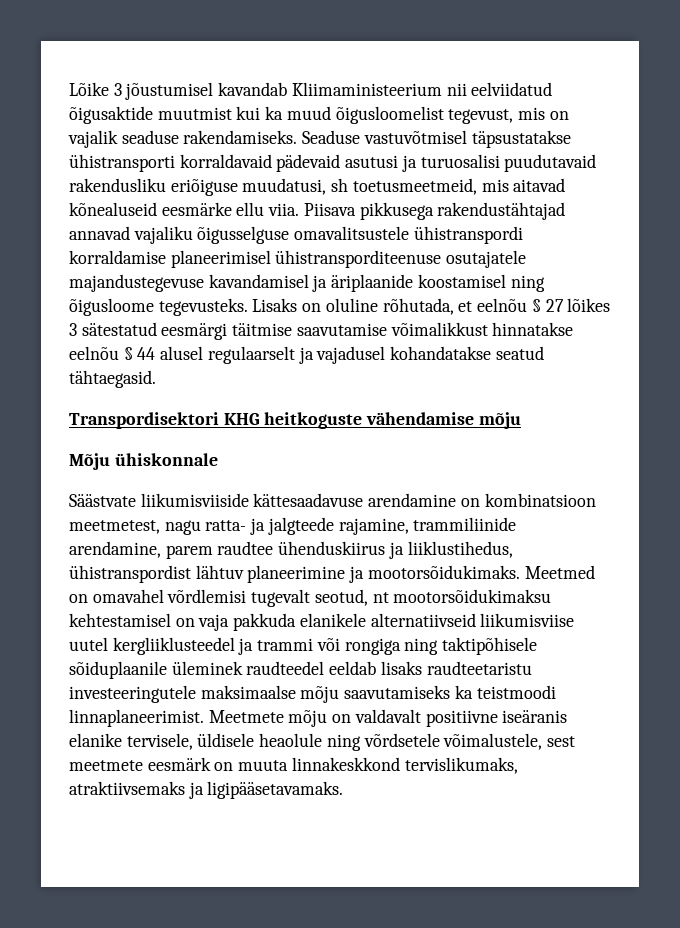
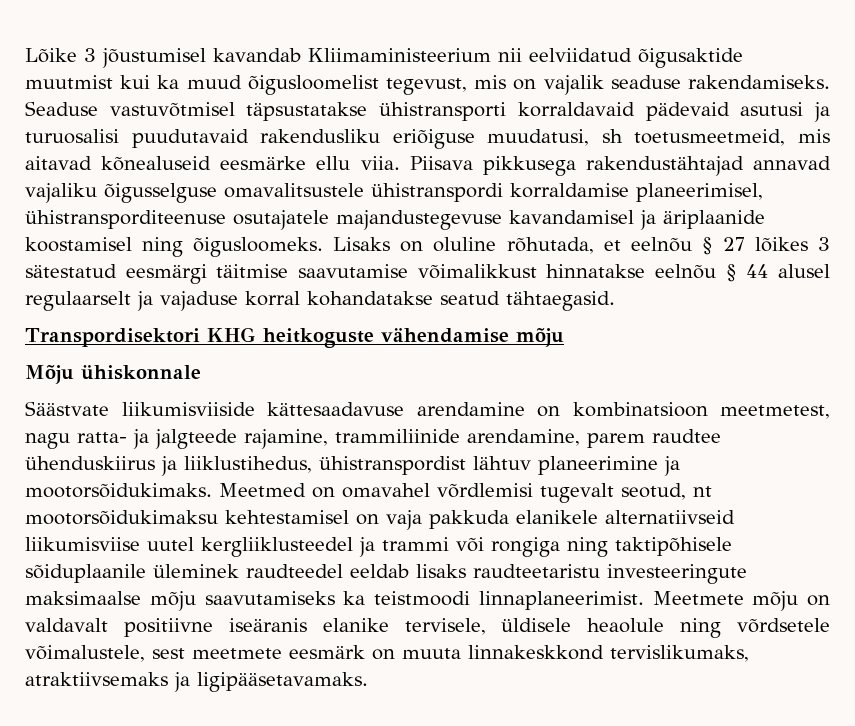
[170,250,271,268] planeerimisel -> [636,183,763,202] planeerimisel,
[69,298,248,316] õigusloome tegevusteks. -> [193,237,324,257] õigusloomeks.
[316,346,386,364] vajadusel -> [160,291,300,311] vajaduse korral
[69,685,196,703] investeeringutele -> [607,564,747,584] investeeringute

